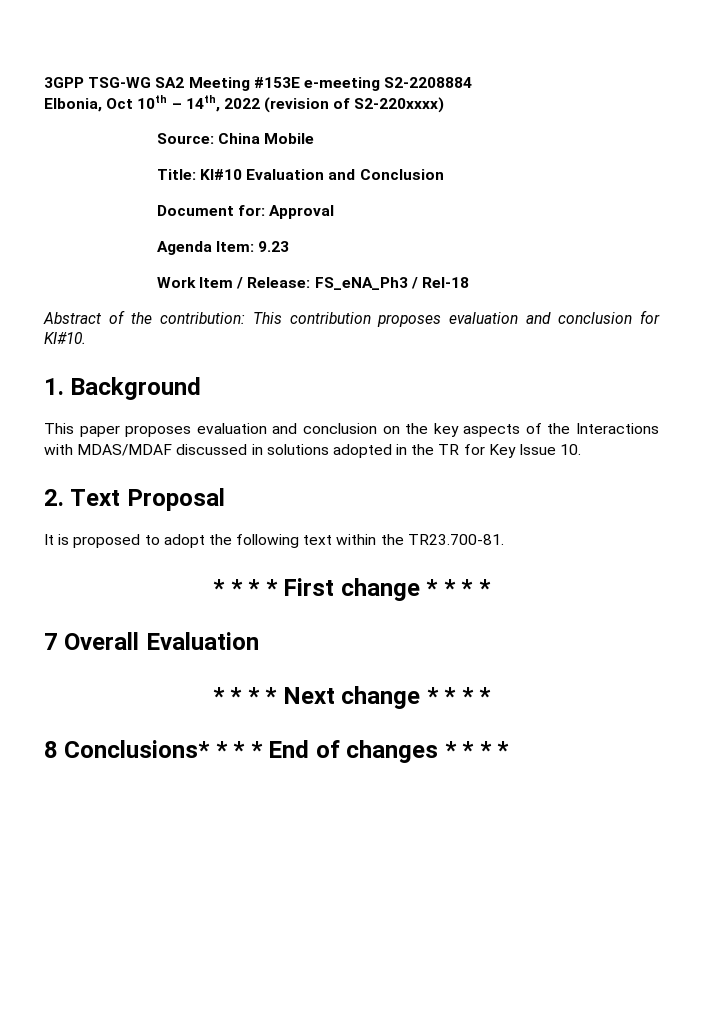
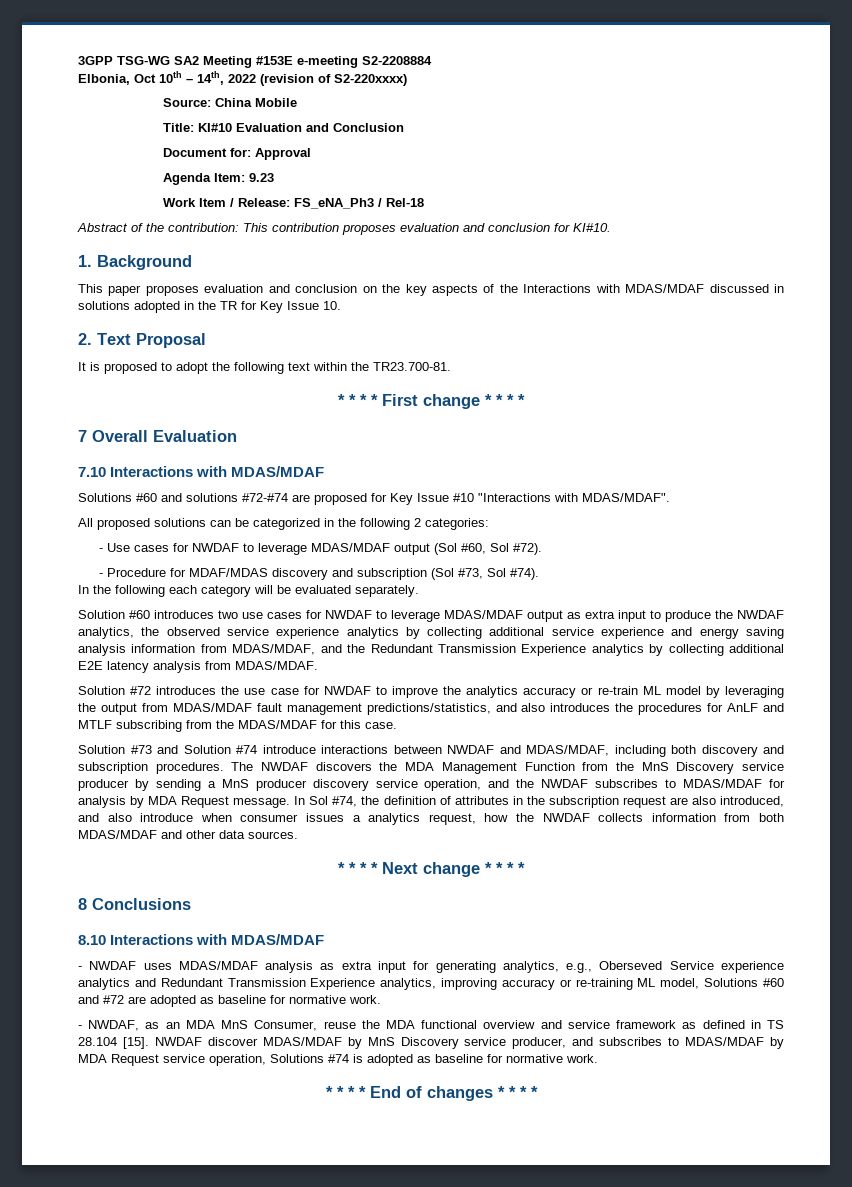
(259, 641) none -> [78,466,325,477] [78,493,670,505] [78,518,489,530] [99,543,543,555] [99,568,540,580] [78,585,419,597] [78,610,784,622] [78,627,784,639] [78,644,784,656] [78,661,318,673] [78,686,784,698] [78,703,785,715] [78,720,397,732] [78,745,784,757] [78,762,784,774] [78,779,785,791] [78,796,784,808] [78,813,785,825] [78,830,298,839] // 7.10 Interactions with MDAS/MDAF // Solutions #60 and solutions #72-#74 are proposed for Key Issue #10 "Interactions with MDAS/MDAF". // All proposed solutions can be categorized in the following 2 categories: // - Use cases for NWDAF to leverage MDAS/MDAF output (Sol #60, Sol #72). // - Procedure for MDAF/MDAS discovery and subscription (Sol #73, Sol #74). // In the following each category will be evaluated separately. // Solution #60 introduces two use cases for NWDAF to leverage MDAS/MDAF output as extra input to produce the NWDAF analytics, the observed service experience analytics by collecting additional service experience and energy saving analysis information from MDAS/MDAF, and the Redundant Transmission Experience analytics by collecting additional E2E latency analysis from MDAS/MDAF. // Solution #72 introduces the use case for NWDAF to improve the analytics accuracy or re-train ML model by leveraging the output from MDAS/MDAF fault management predictions/statistics, and also introduces the procedures for AnLF and MTLF subscribing from the MDAS/MDAF for this case. // Solution #73 and Solution #74 introduce interactions between NWDAF and MDAS/MDAF, including both discovery and subscription procedures. The NWDAF discovers the MDA Management Function from the MnS Discovery service producer by sending a MnS producer discovery service operation, and the NWDAF subscribes to MDAS/MDAF for analysis by MDA Request message. In Sol #74, the definition of attributes in the subscription request are also introduced, and also introduce when consumer issues a analytics request, how the NWDAF collects information from both MDAS/MDAF and other data sources.
[64,740,211,758] Conclusions* -> [92,898,191,910] [78,934,325,945] [78,961,785,973] [78,978,784,990] [78,995,381,1007] [78,1020,784,1031] [78,1037,785,1049] [78,1054,598,1066] [325,1086,333,1098] Conclusions // 8.10 Interactions with MDAS/MDAF // - NWDAF uses MDAS/MDAF analysis as extra input for generating analytics, e.g., Oberseved Service experience analytics and Redundant Transmission Experience analytics, improving accuracy or re-training ML model, Solutions #60 and #72 are adopted as baseline for normative work. // - NWDAF, as an MDA MnS Consumer, reuse the MDA functional overview and service framework as defined in TS 28.104 [15]. NWDAF discover MDAS/MDAF by MnS Discovery service producer, and subscribes to MDAS/MDAF by MDA Request service operation, Solutions #74 is adopted as baseline for normative work. // *

